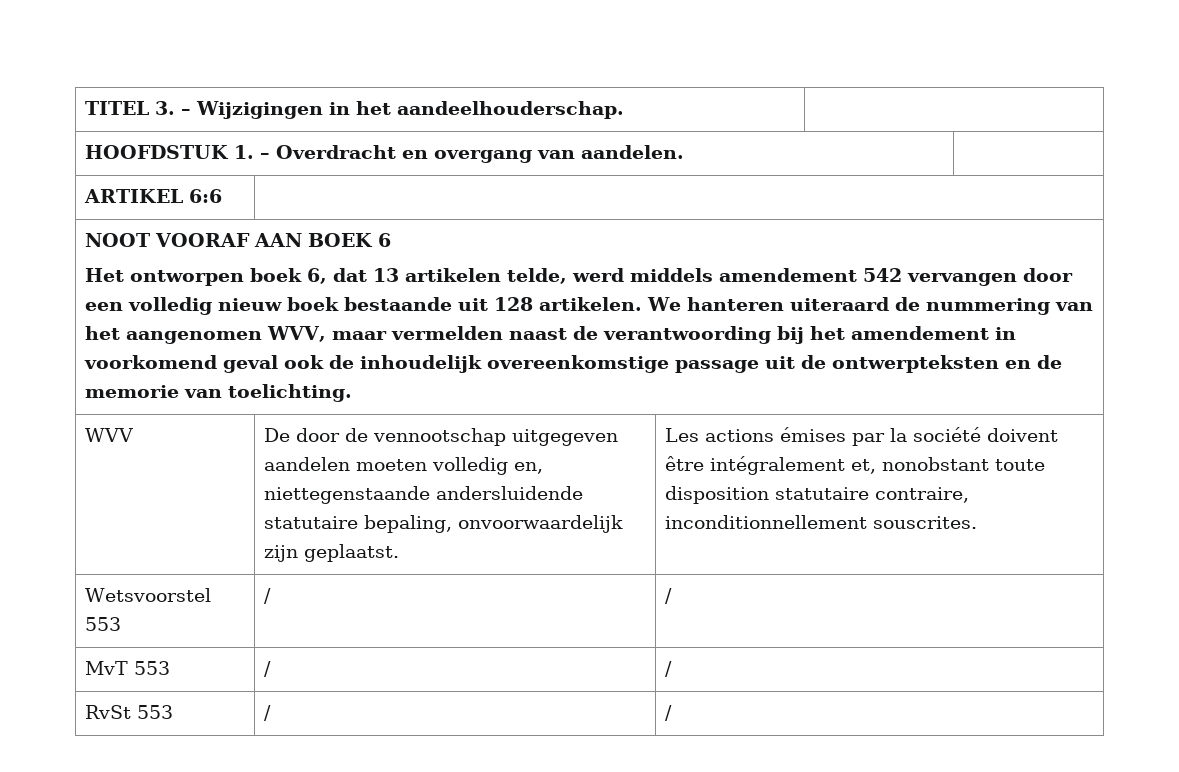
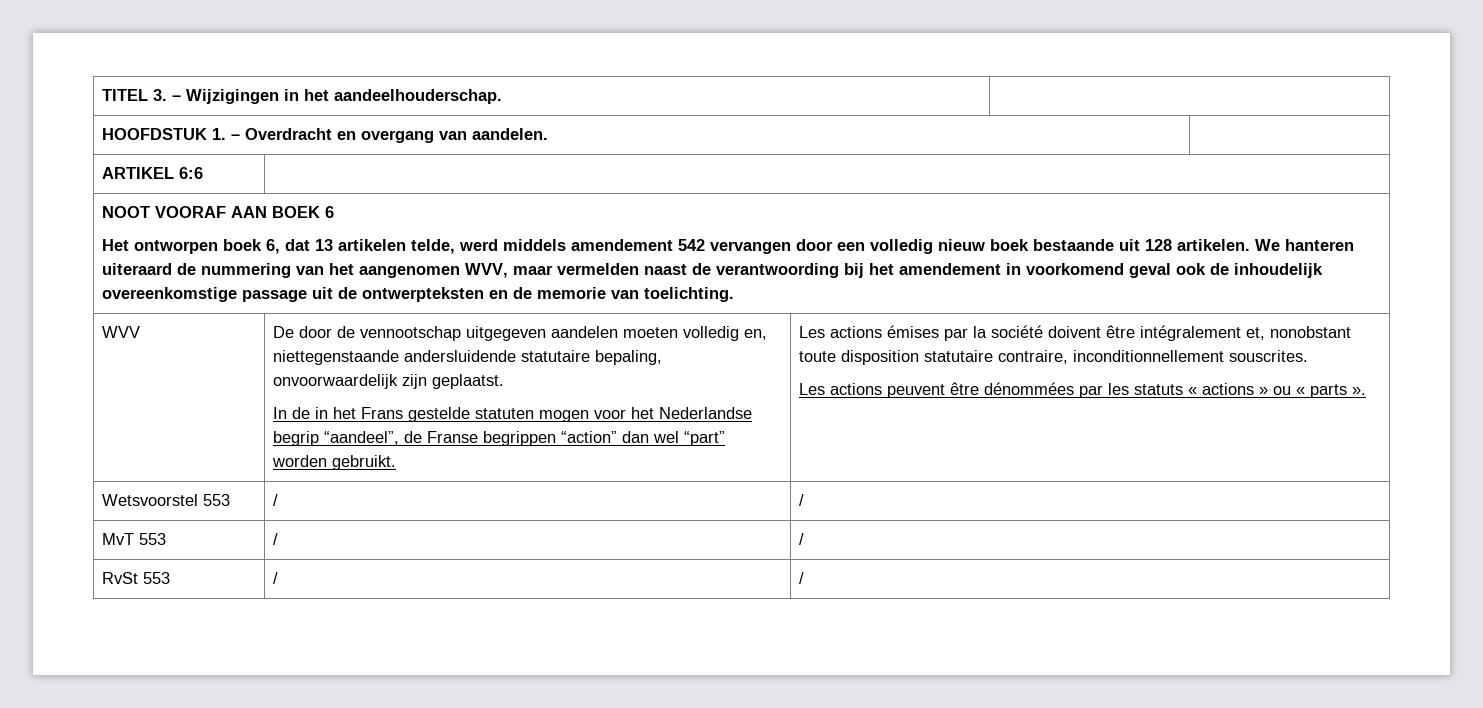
(400, 553) none -> [273,407,753,422] [273,431,726,446] [272,455,397,470] // In de in het Frans gestelde statuten mogen voor het Nederlandse begrip “aandeel”, de Franse begrippen “action” dan wel “part” worden gebruikt.
(978, 522) none -> [799,382,1367,398] // Les actions peuvent être dénommées par les statuts « actions » ou « parts ».

